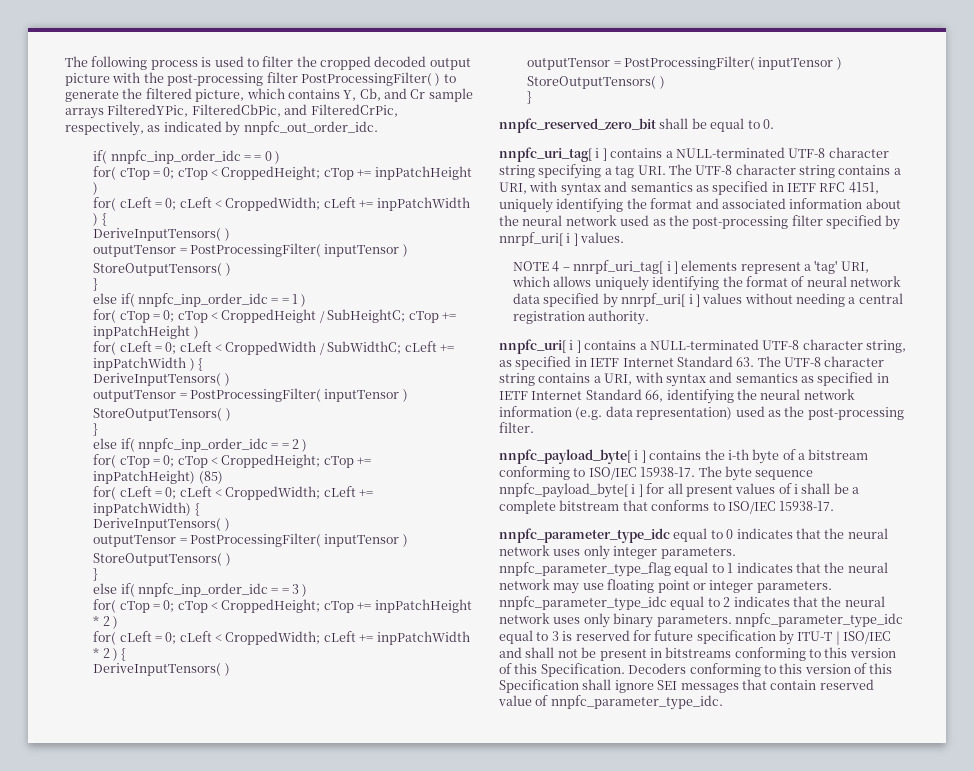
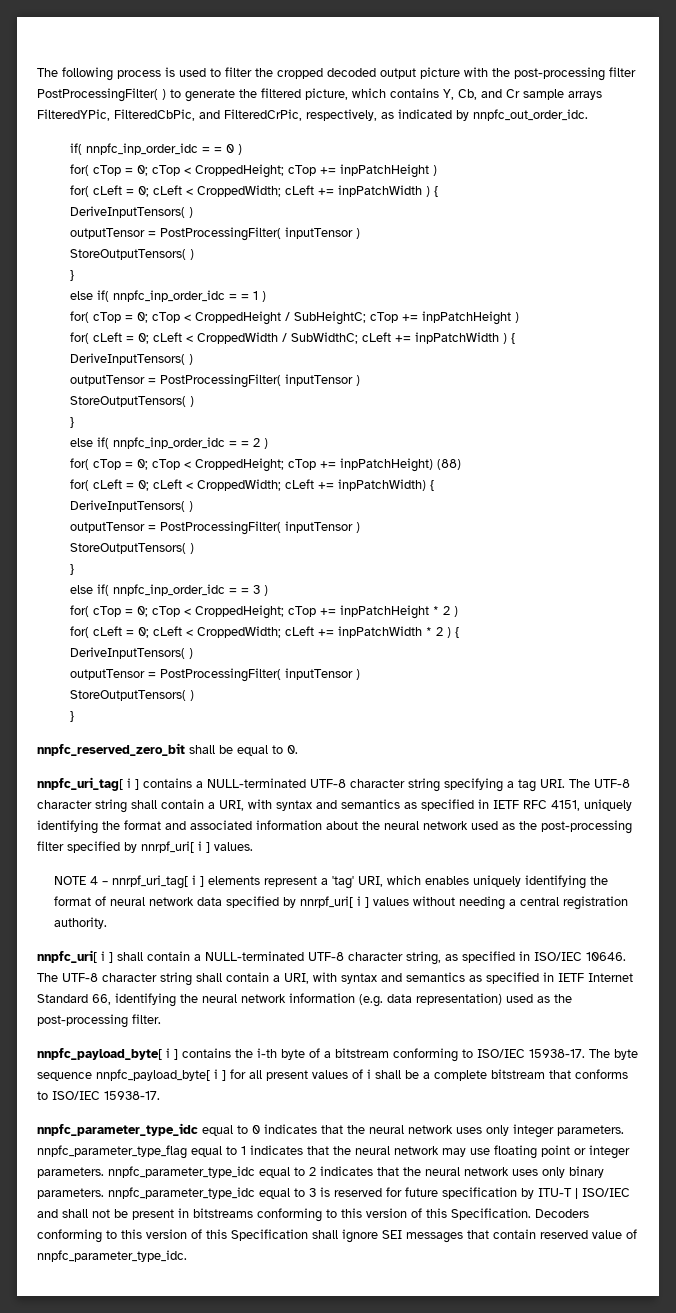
[198,471,223,484] (85) -> [437,459,462,470] (88)
[838,165,891,175] contains -> [131,799,204,809] shall contain
[553,276,592,287] allows -> [424,876,469,885] enables
[584,340,637,350] contains -> [117,951,190,961] shall contain
[590,356,885,367] [499,373,591,386] IETF Internet Standard 63. The UTF-8 character string contains -> [534,952,626,961] [37,972,269,986] ISO/IEC 10646. The UTF-8 character string shall contain

